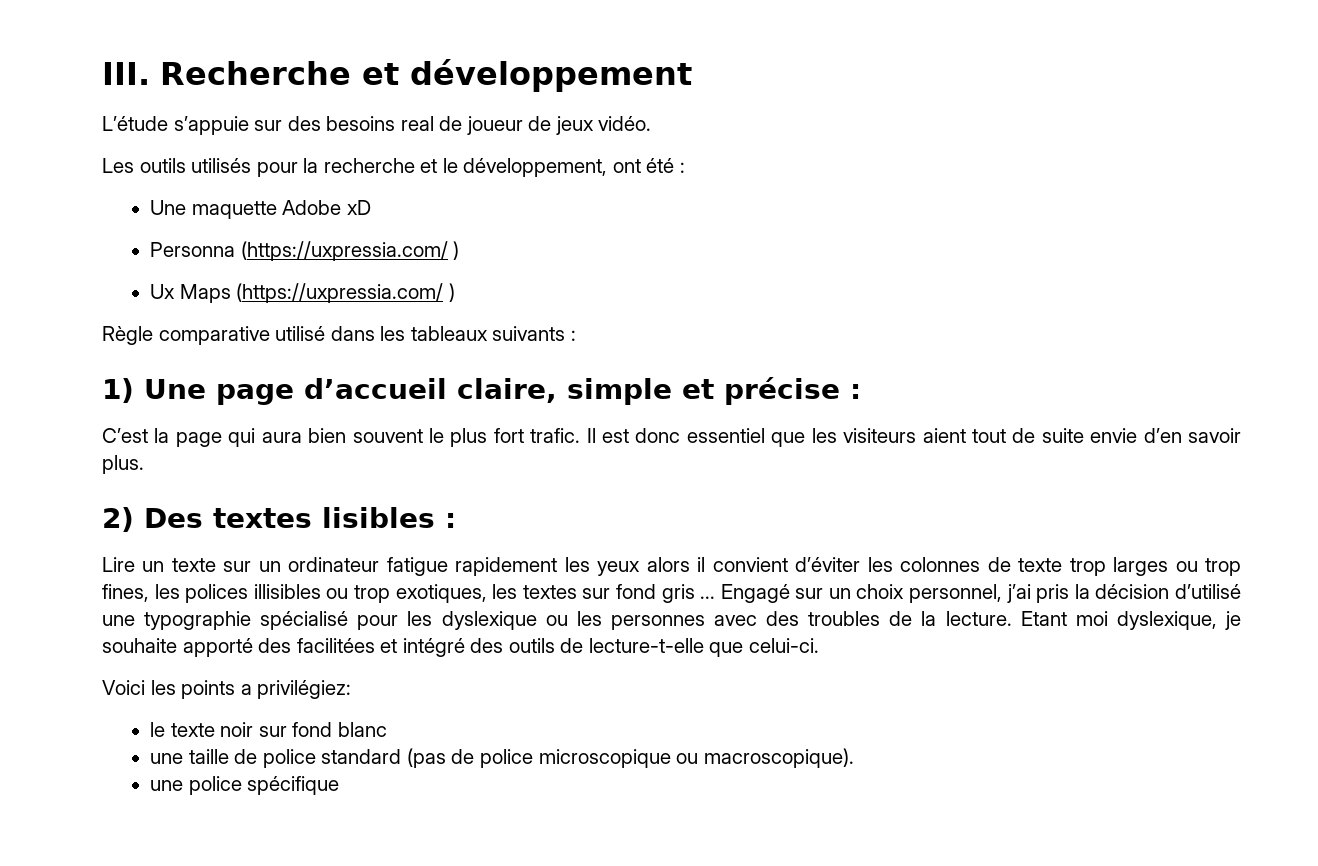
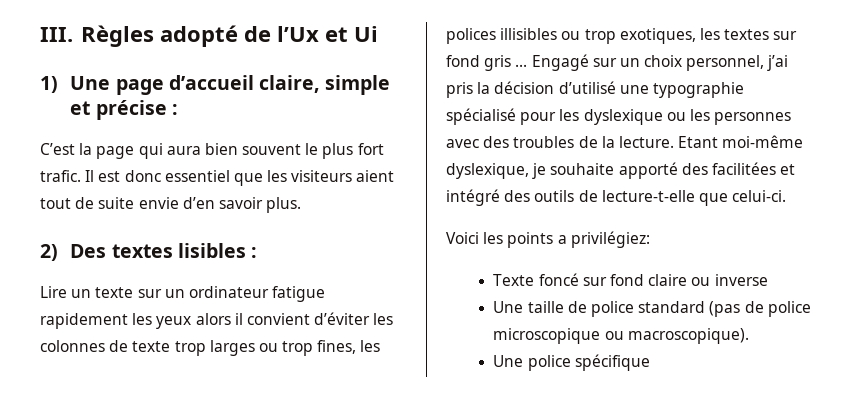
[160,59,693,92] [102,116,652,135] [102,158,685,177] [150,200,371,219] [150,241,460,261] [150,283,455,303] [102,326,576,345] Recherche et développement // L’étude s’appuie sur des besoins real de joueur de jeux vidéo. // Les outils utilisés pour la recherche et le développement, ont été : // Une maquette Adobe xD // Personna (https://uxpressia.com/ ) // Ux Maps (https://uxpressia.com/ ) // Règle comparative utilisé dans les tableaux suivants : -> [80,25,378,47] Règles adopté de l’Ux et Ui
[1075,611,1108,626] moi -> [722,135,804,148] moi-même
[150,722,387,737] [150,753,184,764] le texte noir sur fond blanc // une -> [493,273,768,286] [493,301,524,313] Texte foncé sur fond claire ou inverse // Une
[150,780,184,791] une -> [493,355,524,367] Une

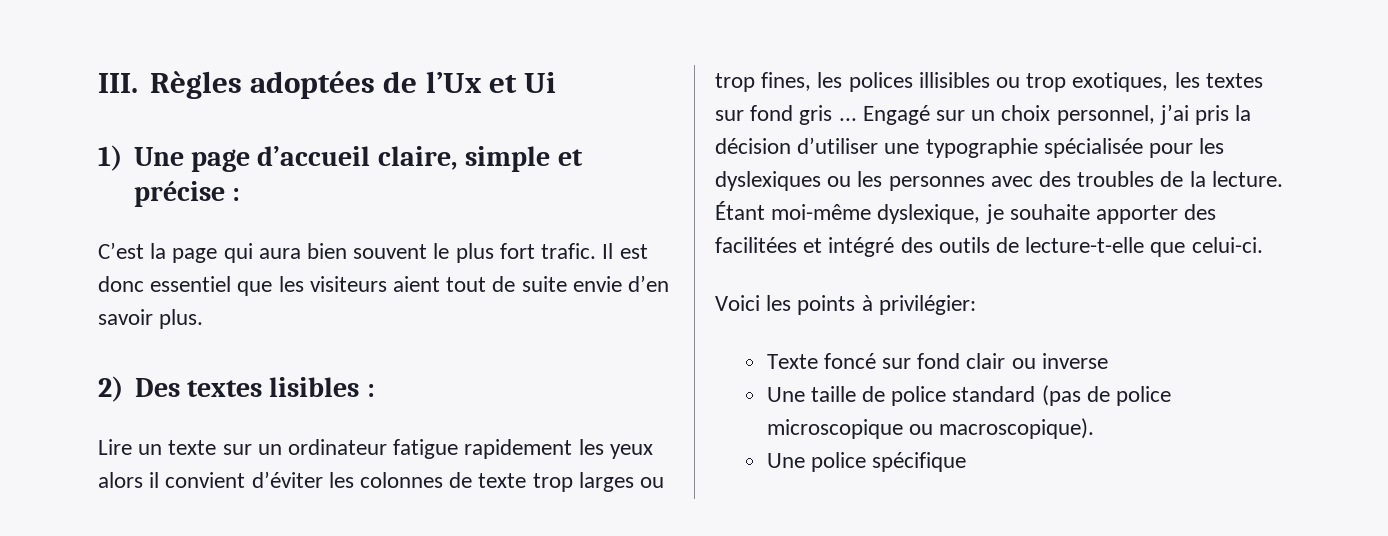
[159,25,238,47] adopté -> [249,71,375,99] adoptées
[558,81,616,94] d’utilisé -> [797,137,879,154] d’utiliser
[446,108,516,125] spécialisé -> [1043,138,1143,158] spécialisée
[583,109,663,125] dyslexique -> [715,171,821,191] dyslexiques
[678,136,719,148] Etant -> [715,201,765,220] Étant
[618,162,678,179] apporté -> [1096,205,1179,224] apporter
[557,231,650,248] a privilégiez: -> [861,295,976,315] à privilégier:
[648,274,688,286] claire -> [966,353,1006,369] clair

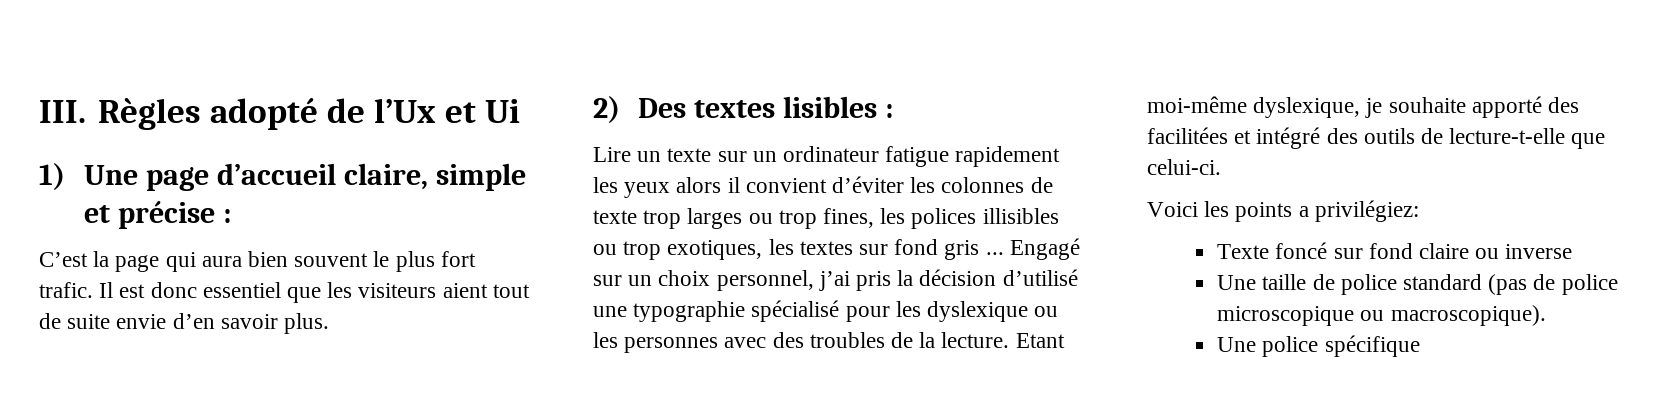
[249,71,375,99] adoptées -> [209,98,318,130] adopté
[797,137,879,154] d’utiliser -> [1002,269,1078,286] d’utilisé
[1043,138,1143,158] spécialisée -> [751,300,840,322] spécialisé
[715,171,821,191] dyslexiques -> [927,301,1029,322] dyslexique
[715,201,765,220] Étant -> [1015,333,1065,348] Etant
[1096,205,1179,224] apporter -> [1471,96,1542,118] apporté
[861,295,976,315] à privilégier: -> [1298,200,1419,222] a privilégiez:
[966,353,1006,369] clair -> [1418,243,1469,259] claire

